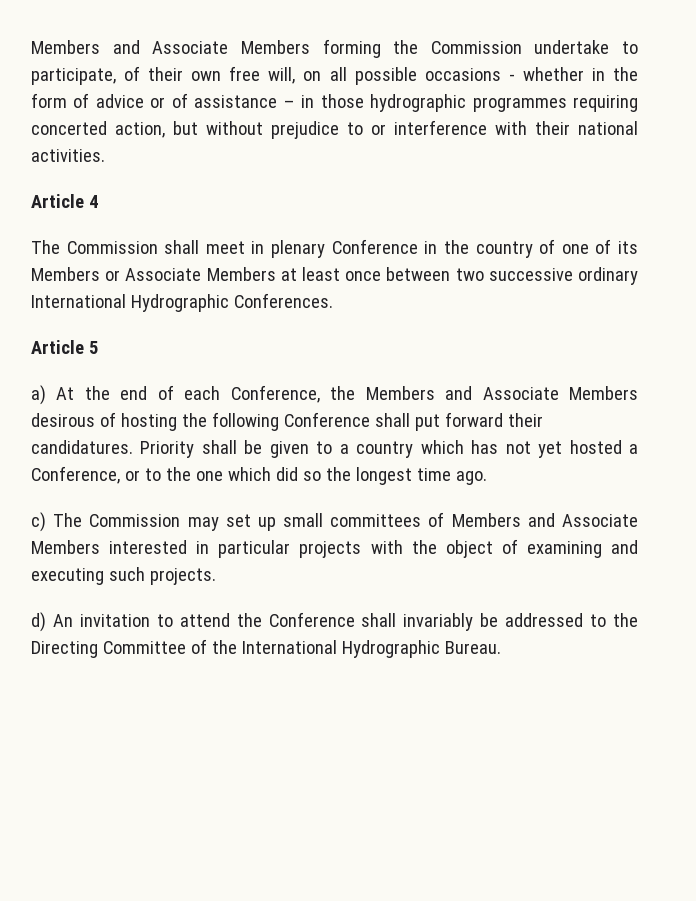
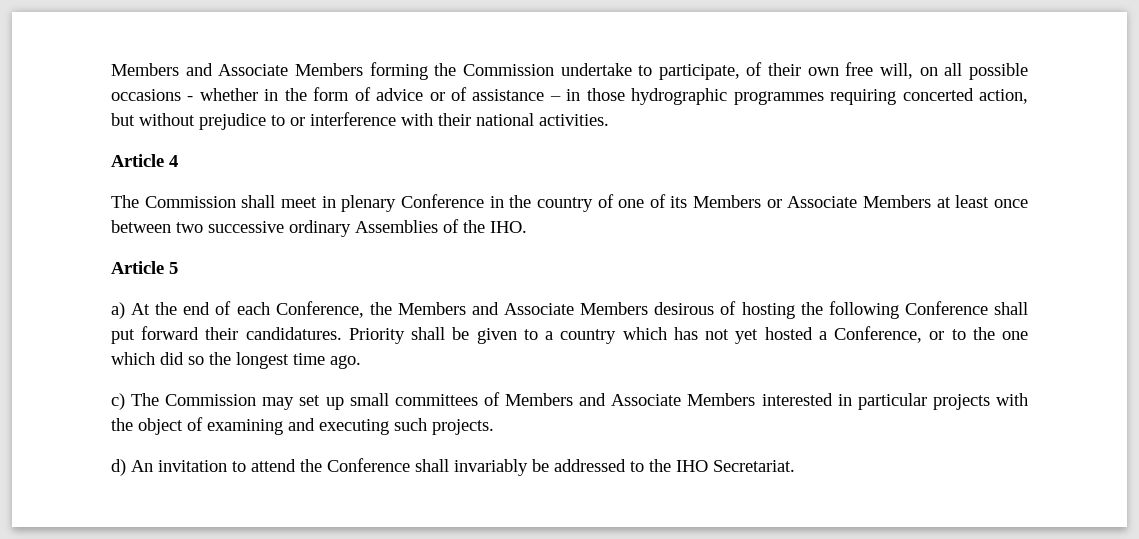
[31,293,333,312] International Hydrographic Conferences. -> [355,219,527,233] Assemblies of the IHO.
[31,639,501,658] Directing Committee of the International Hydrographic Bureau. -> [676,460,795,472] IHO Secretariat.

